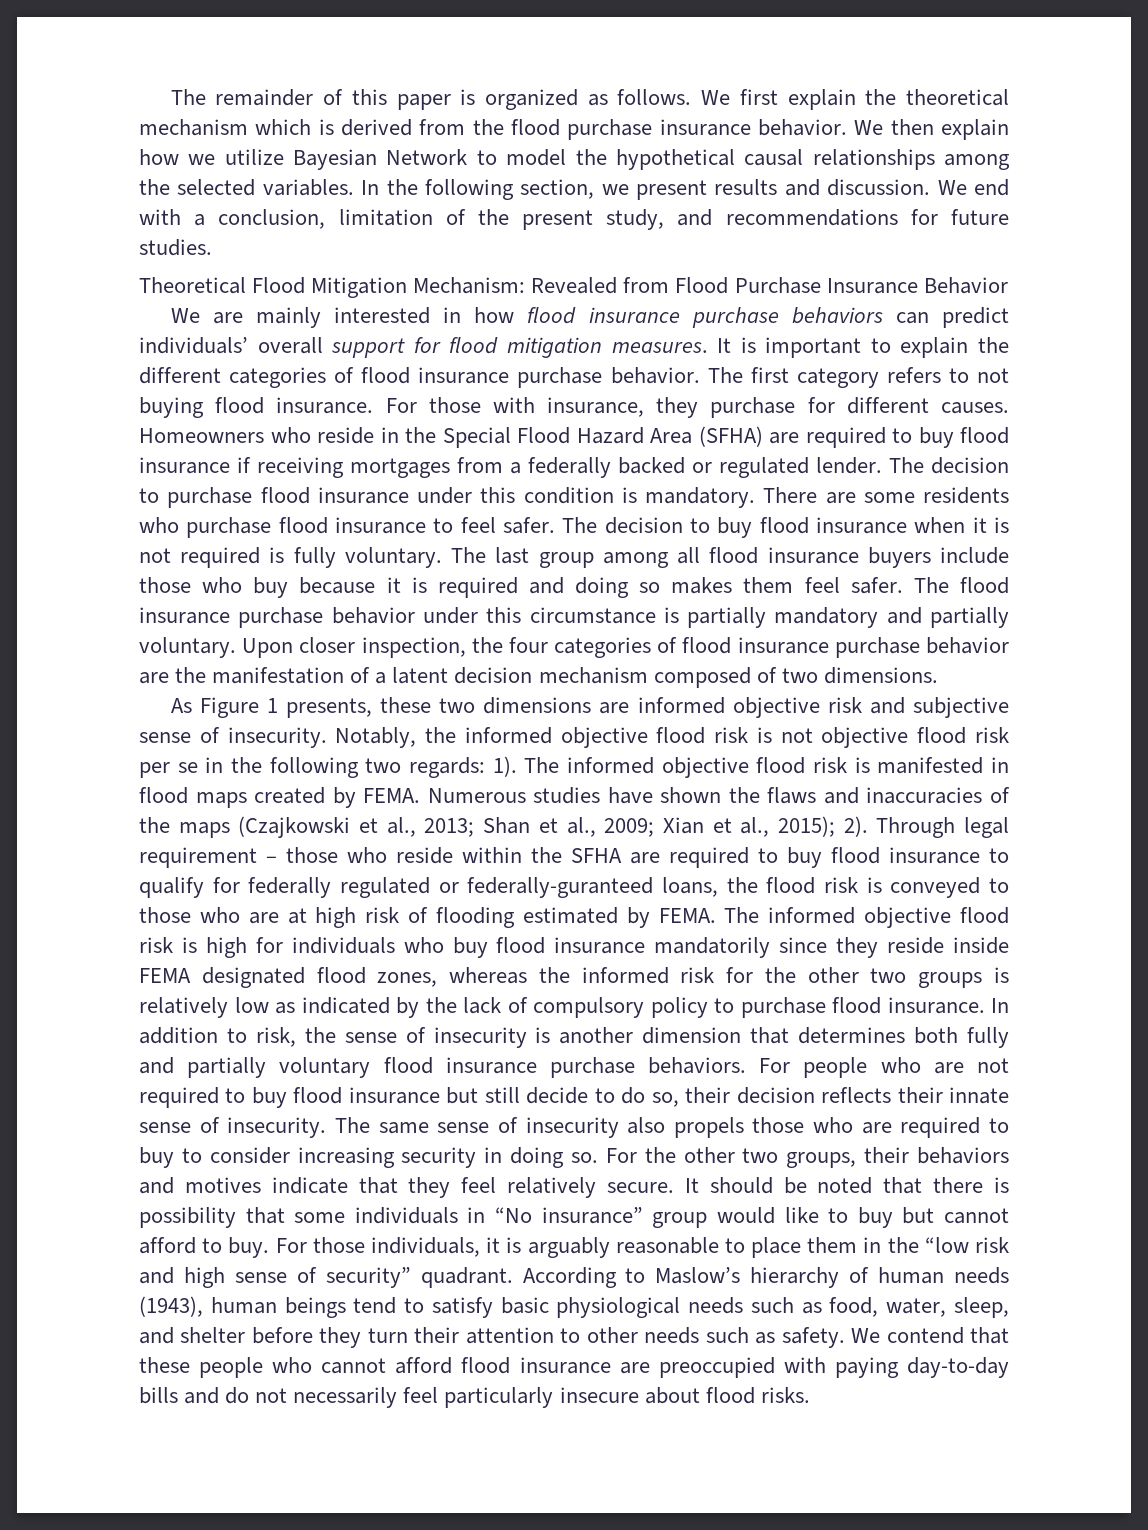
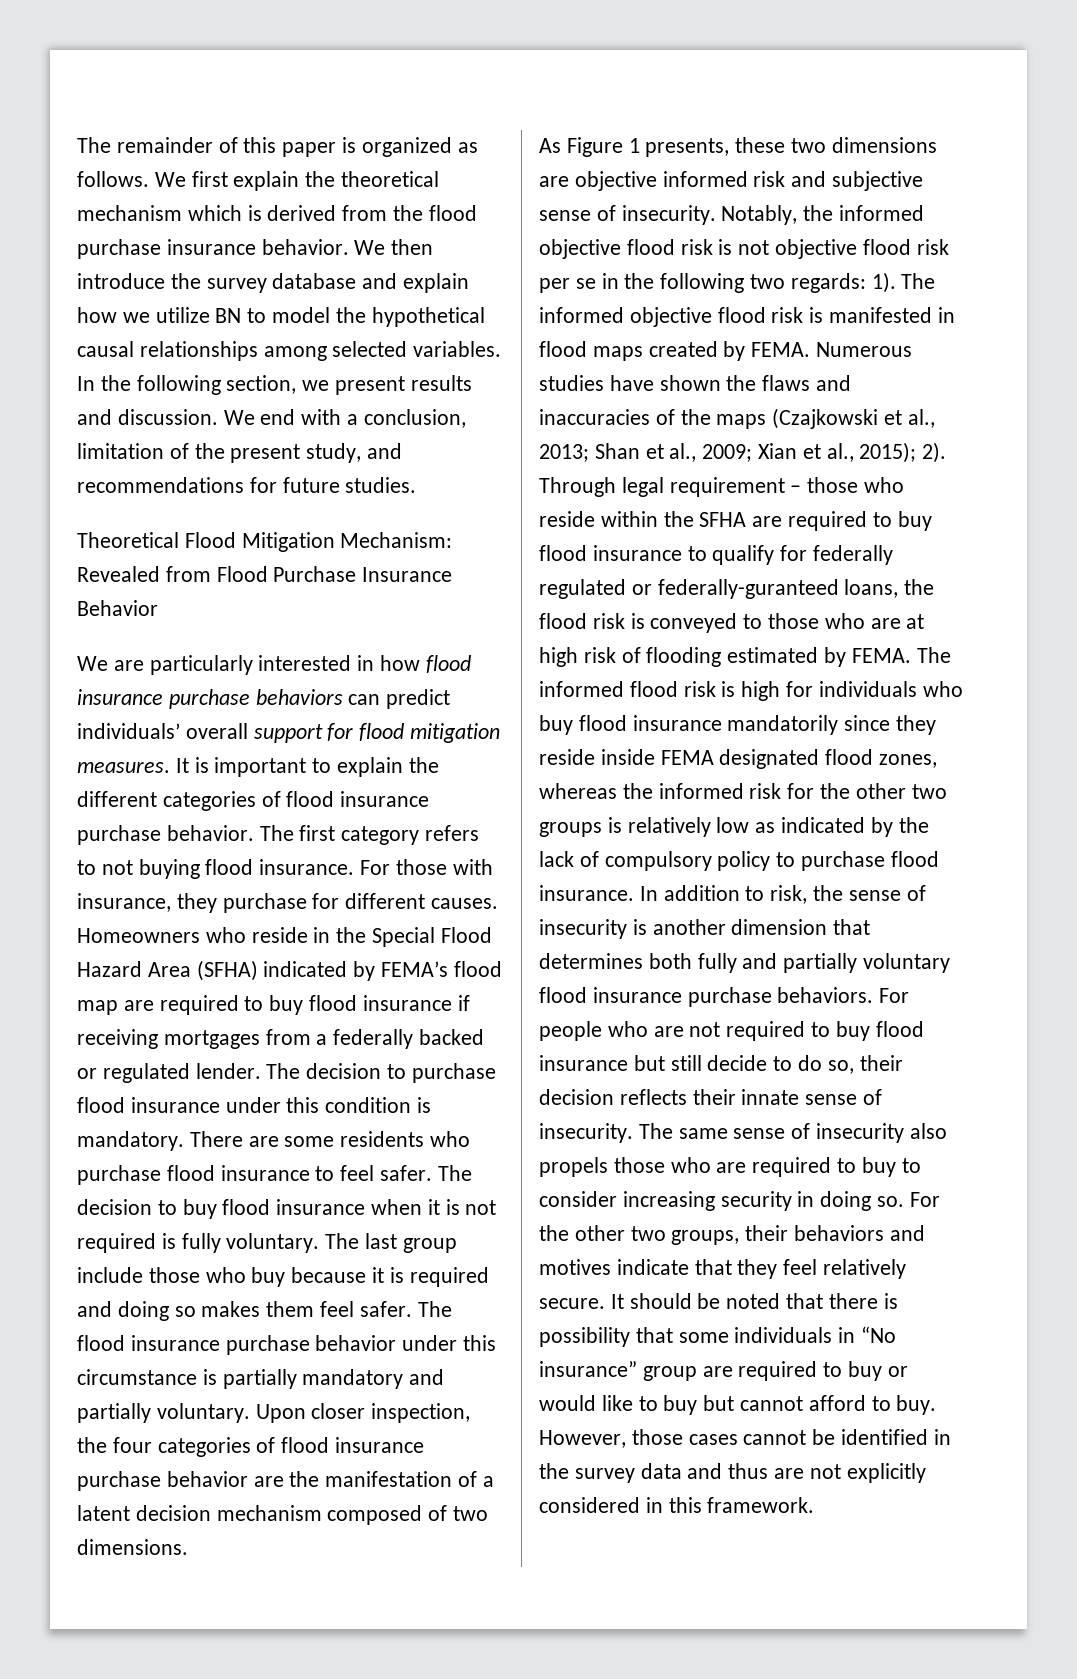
(934, 127) none -> [77,273,398,293] introduce the survey database and
[293,149,468,170] Bayesian Network -> [215,308,242,323] BN
[139,179,170,195] the -> (327, 353) none
[255,307,321,328] mainly -> [149,655,253,675] particularly
(763, 436) none -> [263,961,502,981] [77,1000,118,1015] indicated by FEMA’s flood map
[602,547,931,568] among all flood insurance buyers -> (457, 1245) none
[637,697,820,718] informed objective -> [574,171,748,191] objective informed
[864,907,952,928] objective -> (624, 689) none
(708, 1220) none -> [702,1361,908,1381] are required to buy or
[275,1237,1009,1258] [139,1267,1009,1288] [139,1296,1009,1318] [139,1327,1009,1348] [139,1357,1009,1378] [139,1387,810,1408] For those individuals, it is arguably reasonable to place them in the “low risk and high sense of security” quadrant. According to Maslow’s hierarchy of human needs (1943), human beings tend to satisfy basic physiological needs such as food, water, sleep, and shelter before they turn their attention to other needs such as safety. We contend that these people who cannot afford flood insurance are preoccupied with paying day-to-day bills and do not necessarily feel particularly insecure about flood risks. -> [539,1429,951,1448] [539,1463,926,1483] [539,1497,815,1513] However, those cases cannot be identified in the survey data and thus are not explicitly considered in this framework.

